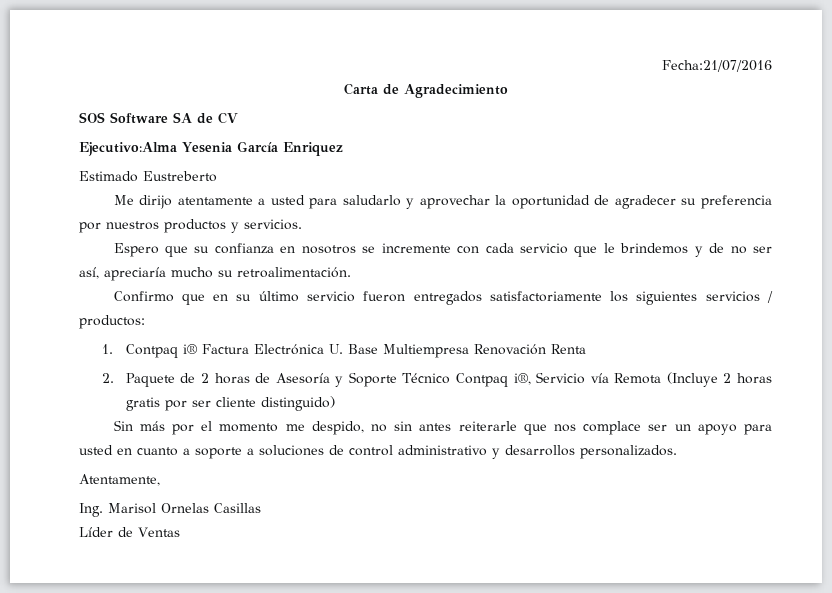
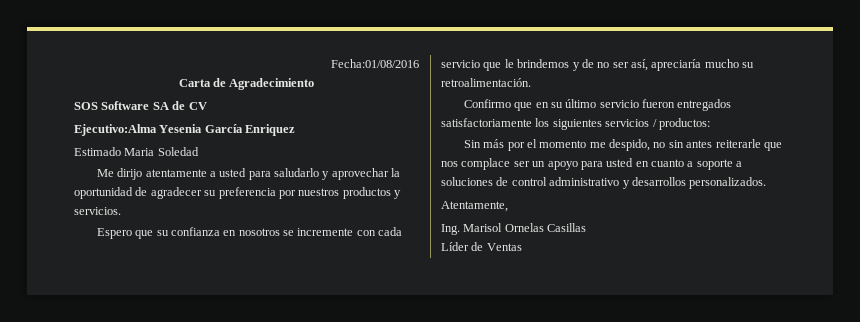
[662,60,772,72] Fecha:21/07/2016 -> [331,59,419,68] Fecha:01/08/2016
[143,171,217,182] Eustreberto -> [124,147,199,156] Maria Soledad
[102,344,586,358] [102,372,772,387] [125,396,335,411] // 1. Contpaq i® Factura Electrónica U. Base Multiempresa Renovación Renta // 2. Paquete de 2 horas de Asesoría y Soporte Técnico Contpaq i®, Servicio vía Remota (Incluye 2 horas gratis por ser cliente distinguido) -> (710, 124) none

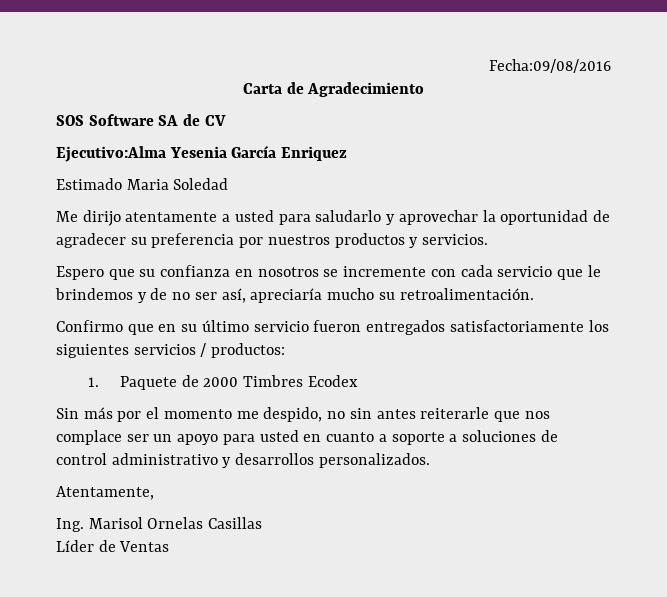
[331,59,419,68] Fecha:01/08/2016 -> [489,59,611,73] Fecha:09/08/2016
(710, 124) none -> [87,375,358,390] // 1. Paquete de 2000 Timbres Ecodex

